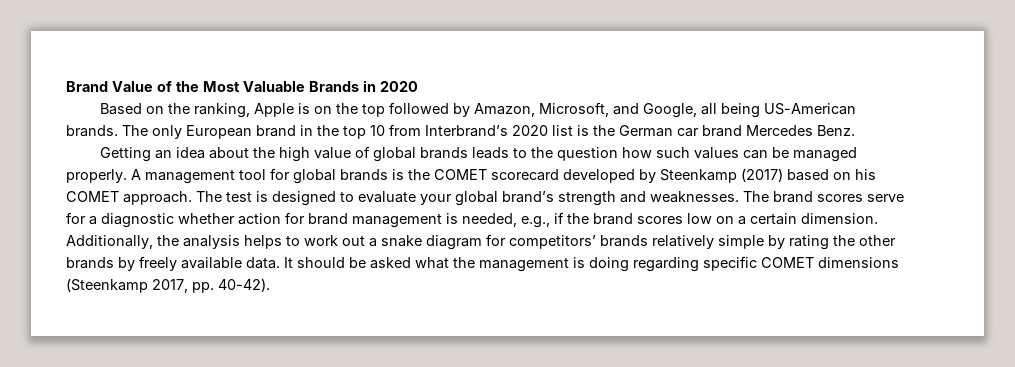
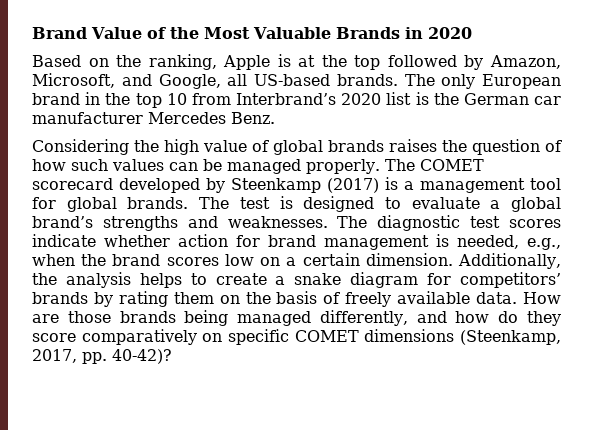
[314,106,333,114] on -> [298,55,316,67] at
[721,103,857,118] being US-American -> [254,74,330,86] US-based
[702,125,742,137] brand -> [32,112,143,124] manufacturer
[100,147,250,162] Getting an idea about -> [32,139,129,155] Considering
[472,147,528,159] leads to -> [389,139,437,152] raises
(619, 154) none -> [545,140,562,152] of
[131,168,430,184] A management tool for global brands is the -> [384,159,415,171] The
[787,169,876,181] [66,191,192,205] based on his COMET approach. -> [385,177,561,193] [32,197,189,212] is a management tool for global brands.
[420,194,452,205] your -> [490,200,501,209] a
[558,191,616,206] strength -> [102,216,178,231] strengths
[773,191,904,203] [66,212,174,228] brand scores serve for a diagnostic -> [377,215,561,231] [32,234,96,247] diagnostic test scores indicate
[554,212,564,224] if -> [32,254,75,266] when
[304,235,365,246] work out -> [215,273,267,285] create
[652,235,896,250] [66,256,699,272] relatively simple by rating the other brands by freely available data. It should be asked what the management is doing regarding -> [93,291,562,307] [32,310,562,326] [32,329,223,345] by rating them on the basis of freely available data. How are those brands being managed differently, and how do they score comparatively on
[66,278,148,293] (Steenkamp -> [460,330,561,345] (Steenkamp,
[218,278,270,292] 40-42). -> [112,349,172,364] 40-42)?

